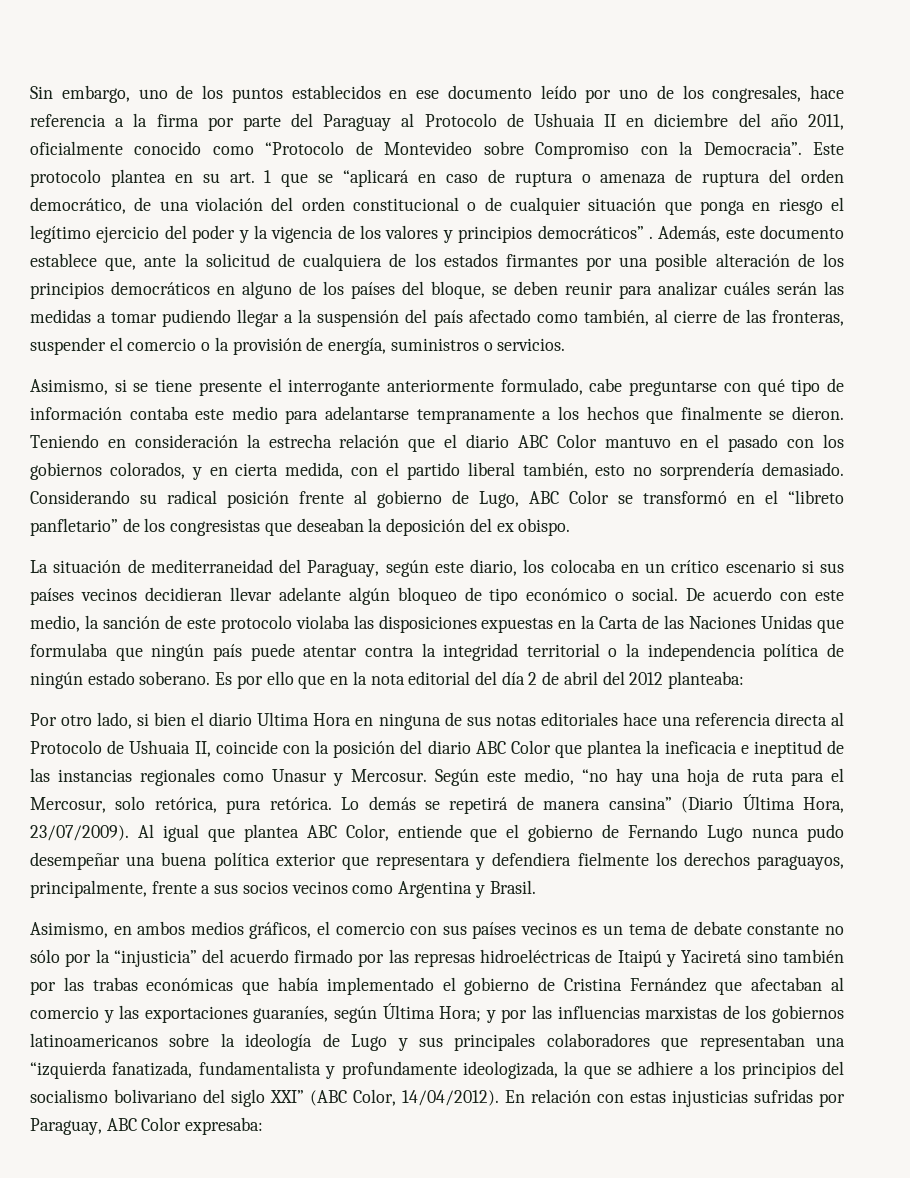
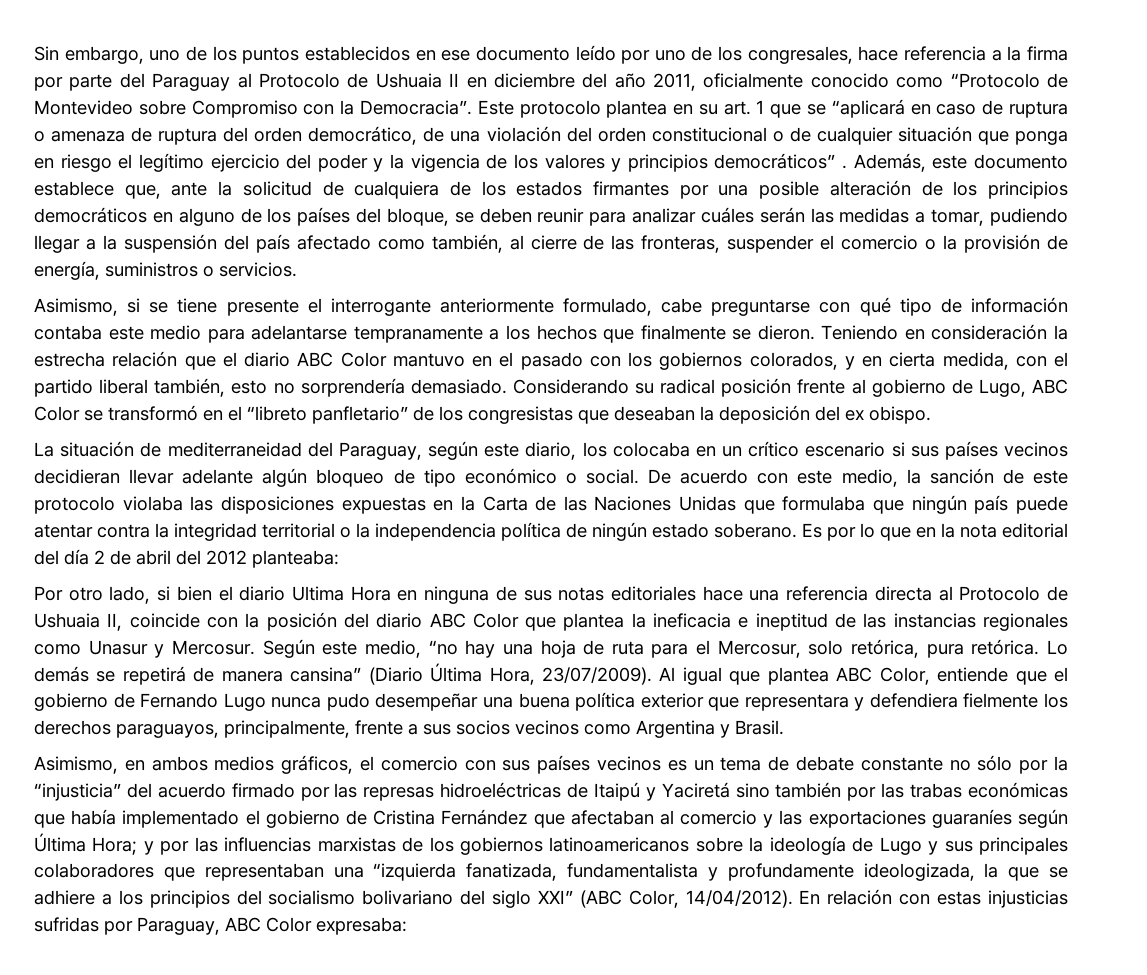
[111,312,158,323] tomar -> [931,209,985,226] tomar,
[266,671,294,685] ello -> [860,523,875,538] lo
[253,1006,329,1023] guaraníes, -> [931,809,1012,828] guaraníes

